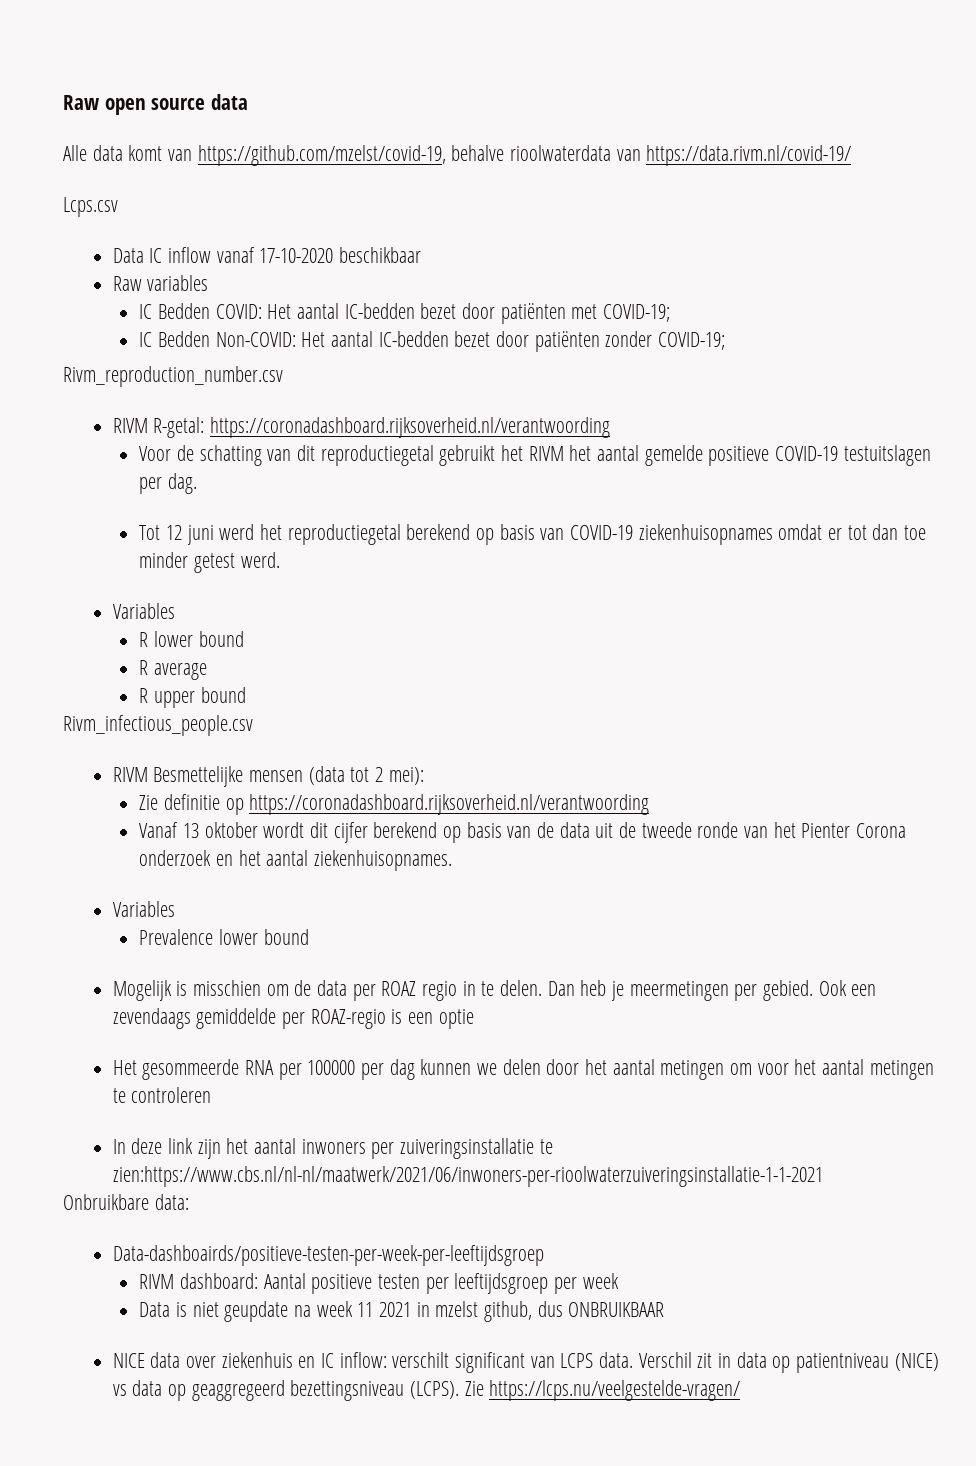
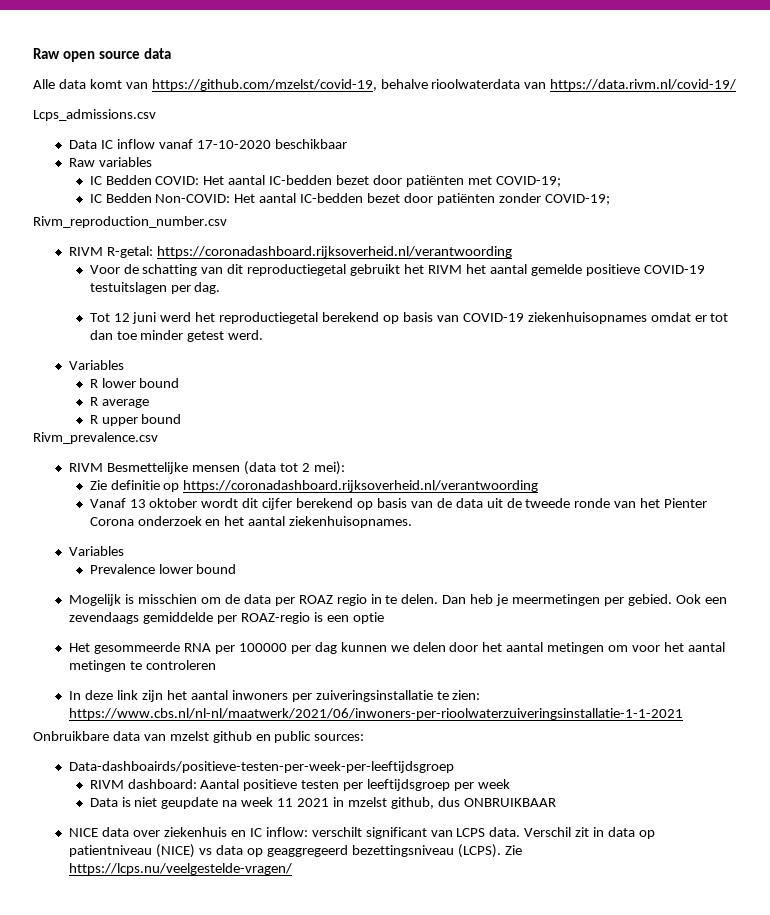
[63,197,118,217] Lcps.csv -> [33,109,156,121] Lcps_admissions.csv
[63,715,253,736] Rivm_infectious_people.csv -> [33,432,158,444] Rivm_prevalence.csv
[112,1166,823,1187] zien:https://www.cbs.nl/nl-nl/maatwerk/2021/06/inwoners-per-rioolwaterzuiveringsinstallatie-1-1-2021 -> [452,690,481,700] [69,708,684,720] zien: https://www.cbs.nl/nl-nl/maatwerk/2021/06/inwoners-per-rioolwaterzuiveringsinstallatie-1-1-2021
[154,1194,189,1210] data: -> [112,731,365,743] data van mzelst github en public sources:

